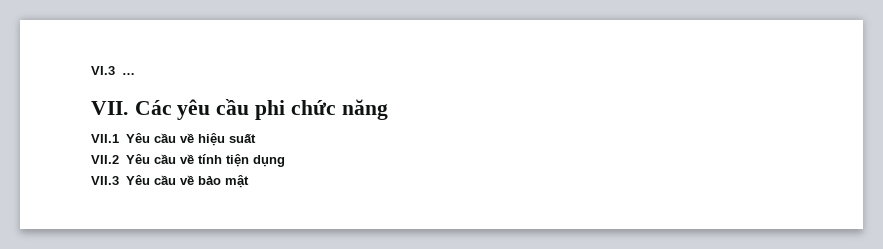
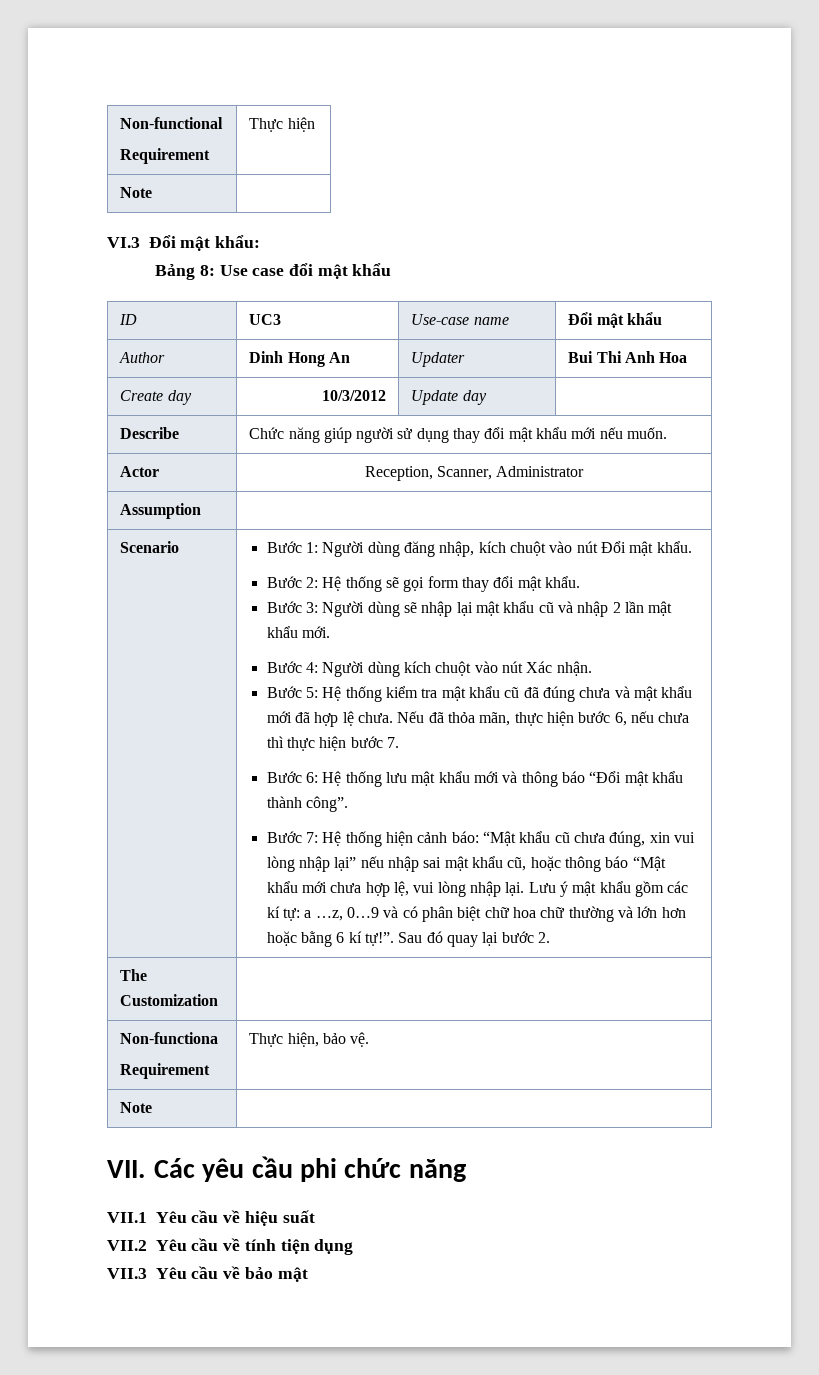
[91,66,135,75] VI.3 … -> [120,117,224,129] [120,148,211,164] [249,117,315,132] [120,187,153,198] [107,235,261,251] [155,263,392,280] [119,314,138,325] [249,314,282,325] [411,314,509,325] [568,312,662,328] [119,352,166,363] [249,351,350,367] [411,352,466,367] [568,351,688,363] [120,390,192,405] [321,390,386,401] [411,390,487,405] [120,427,180,439] [249,427,668,443] [120,466,160,477] [364,466,585,481] [120,503,202,519] [120,541,180,553] [266,541,692,557] [266,576,580,592] [266,601,673,617] [266,626,331,638] [266,661,592,677] [266,686,693,702] [266,711,690,727] [266,736,400,751] [266,771,683,787] [266,796,349,812] [266,831,695,847] [266,856,666,872] [266,881,689,897] [266,906,686,922] [266,931,550,947] [120,969,148,981] [120,994,219,1006] [120,1032,219,1044] [120,1063,211,1079] [249,1032,370,1047] [120,1102,153,1113] Non-functional // Requirement | Thực hiện // Note | // VI.3 Đổi mật khẩu: // Bảng 8: Use case đổi mật khẩu // ID | UC3 | Use-case name | Đổi mật khẩu // Author | Dinh Hong An | Updater | Bui Thi Anh Hoa // Create day | 10/3/2012 | Update day | // Describe | Chức năng giúp người sử dụng thay đổi mật khẩu mới nếu muốn. // Actor | Reception, Scanner, Administrator // Assumption | // Scenario | Bước 1: Người dùng đăng nhập, kích chuột vào nút Đổi mật khẩu. // Bước 2: Hệ thống sẽ gọi form thay đổi mật khẩu. // Bước 3: Người dùng sẽ nhập lại mật khẩu cũ và nhập 2 lần mật khẩu mới. // Bước 4: Người dùng kích chuột vào nút Xác nhận. // Bước 5: Hệ thống kiểm tra mật khẩu cũ đã đúng chưa và mật khẩu mới đã hợp lệ chưa. Nếu đã thỏa mãn, thực hiện bước 6, nếu chưa thì thực hiện bước 7. // Bước 6: Hệ thống lưu mật khẩu mới và thông báo “Đổi mật khẩu thành công”. // Bước 7: Hệ thống hiện cảnh báo: “Mật khẩu cũ chưa đúng, xin vui lòng nhập lại” nếu nhập sai mật khẩu cũ, hoặc thông báo “Mật khẩu mới chưa hợp lệ, vui lòng nhập lại. Lưu ý mật khẩu gồm các kí tự: a …z, 0…9 và có phân biệt chữ hoa chữ thường và lớn hơn hoặc bằng 6 kí tự!”. Sau đó quay lại bước 2. // The Customization | // Non-functiona // Requirement | Thực hiện, bảo vệ. // Note |

